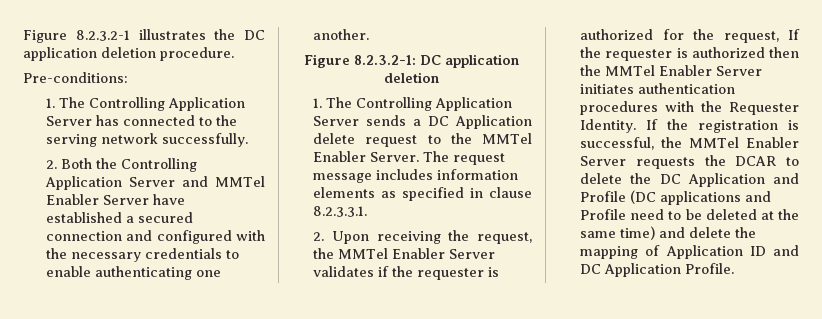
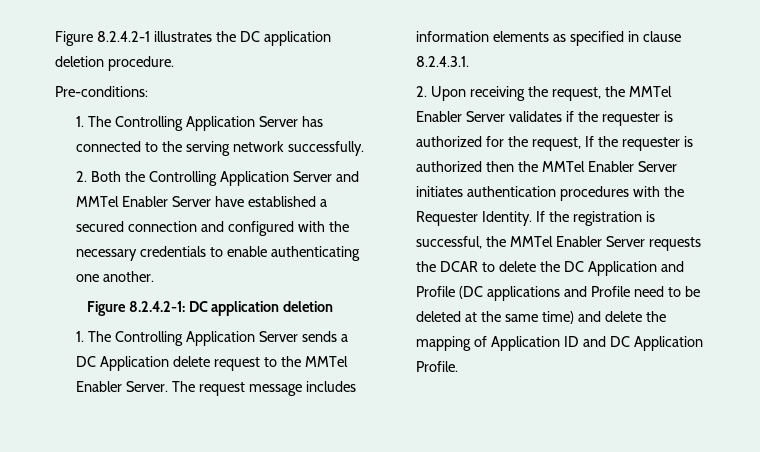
[23,30,130,43] Figure 8.2.3.2-1 -> [55,31,150,46] Figure 8.2.4.2-1
[353,55,416,65] 8.2.3.2-1: -> [128,301,185,312] 8.2.4.2-1:
[313,206,368,217] 8.2.3.3.1. -> [416,56,470,67] 8.2.4.3.1.

